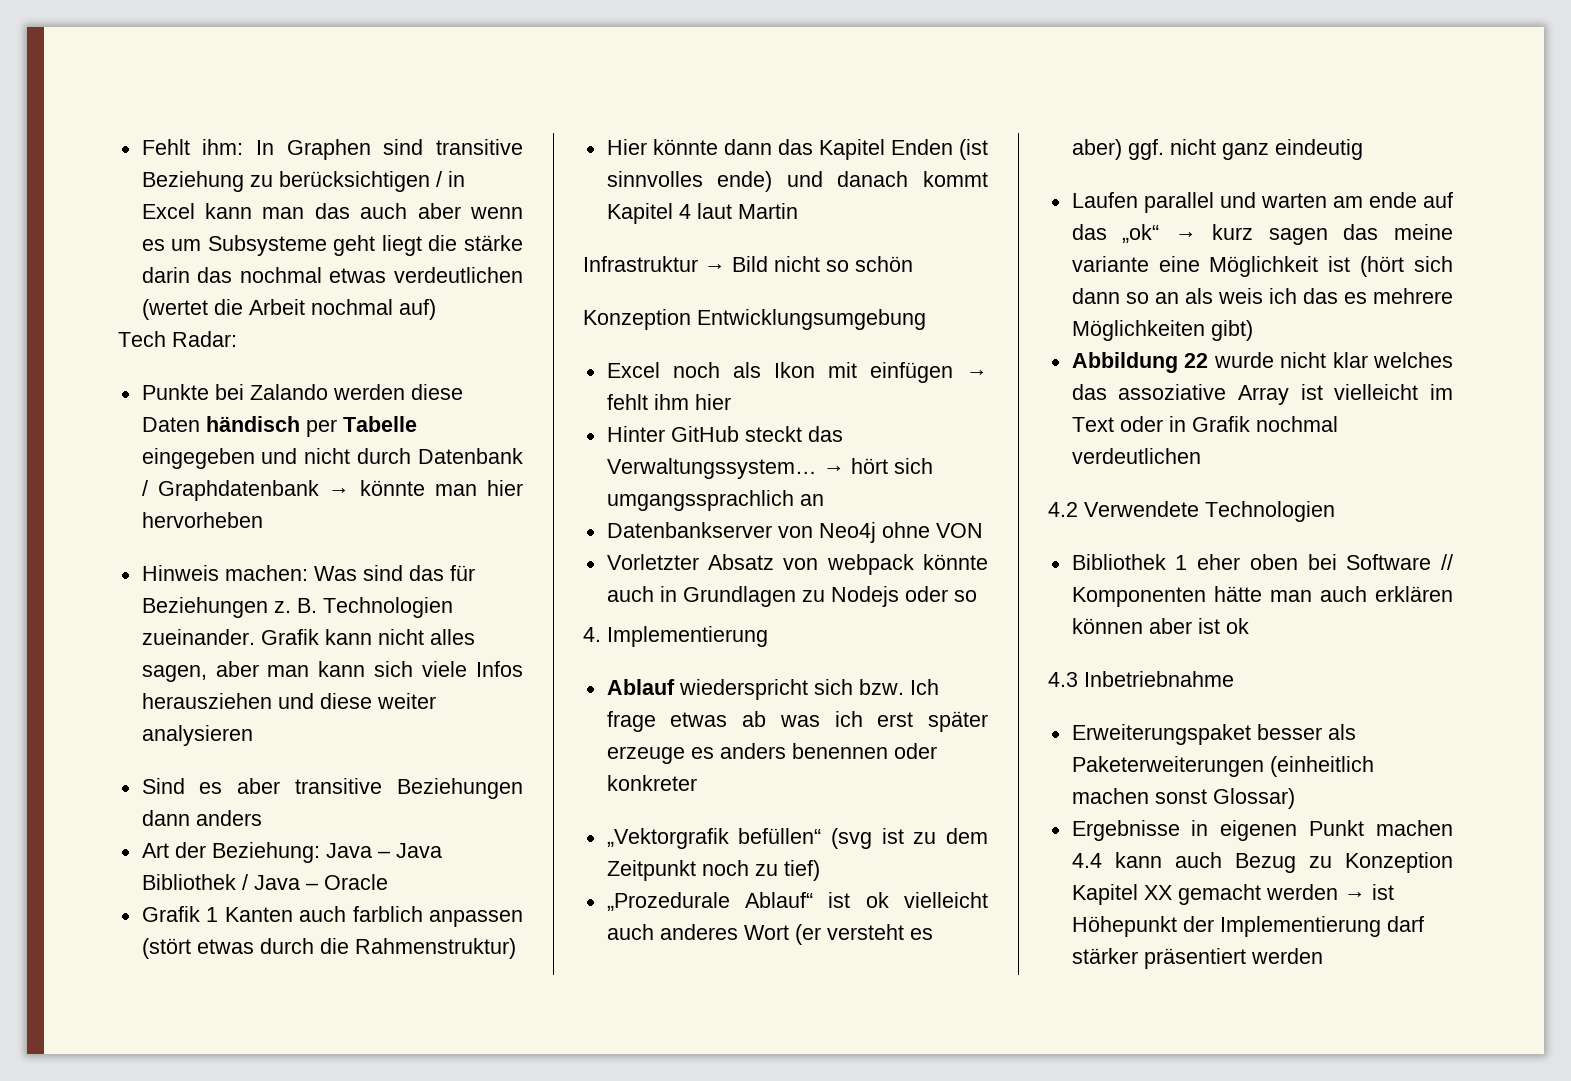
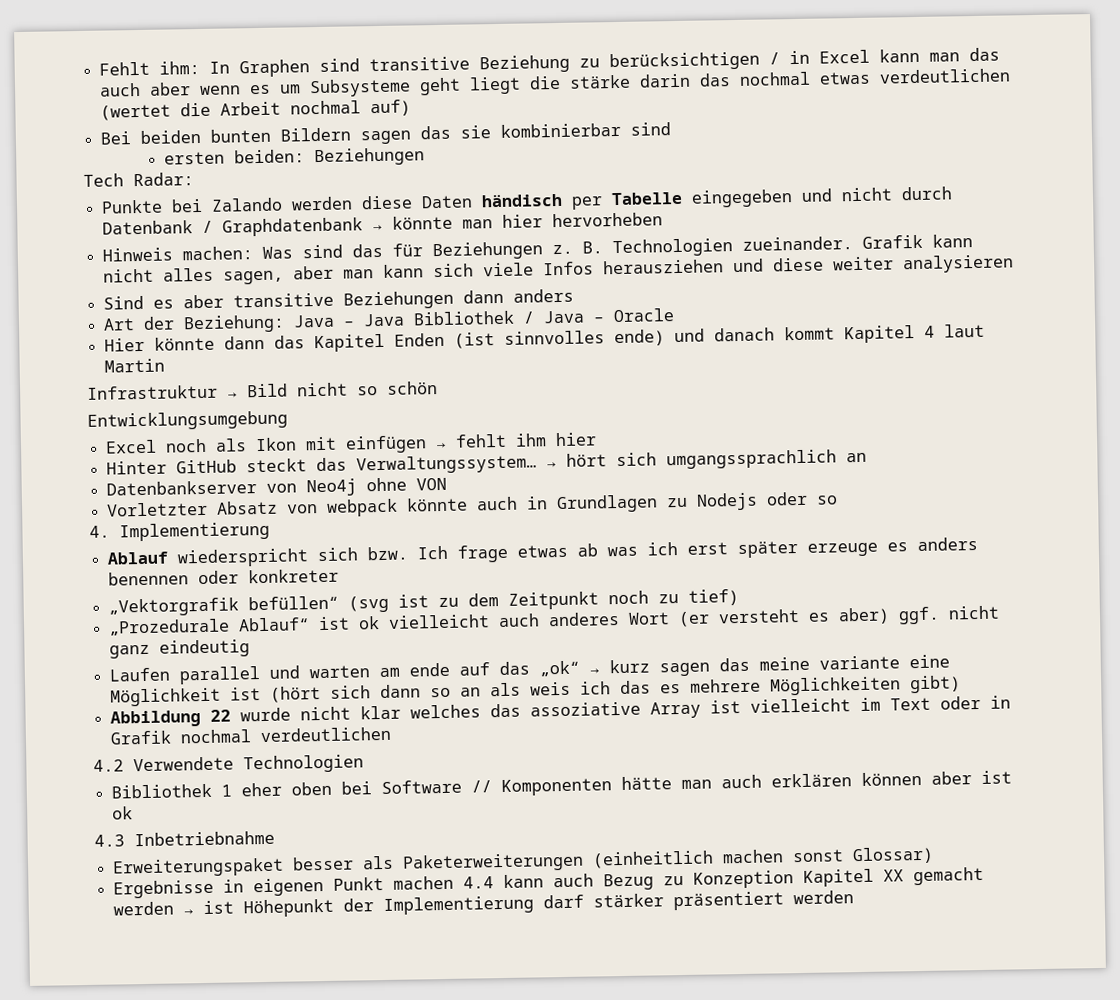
(436, 309) none -> [100,122,672,145] [164,147,426,167] // Bei beiden bunten Bildern sagen das sie kombinierbar sind // ersten beiden: Beziehungen
[141,906,523,927] [141,938,516,959] // Grafik 1 Kanten auch farblich anpassen (stört etwas durch die Rahmenstruktur) -> (676, 315) none
[583,309,691,330] Konzeption -> (438, 388) none

